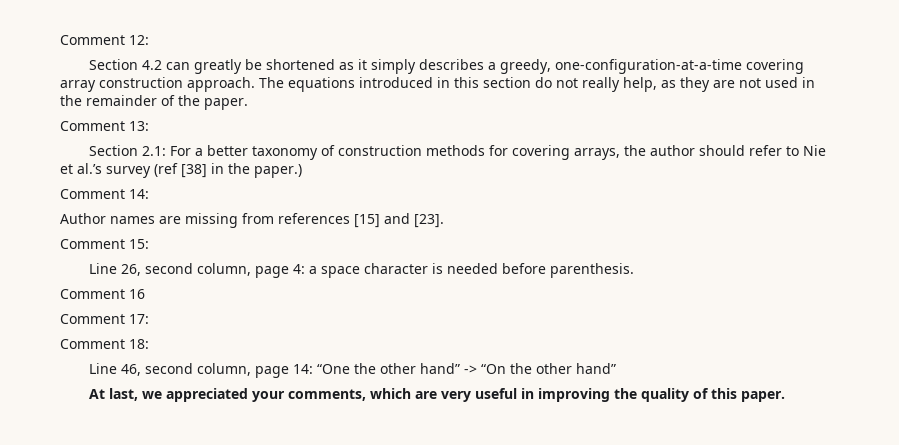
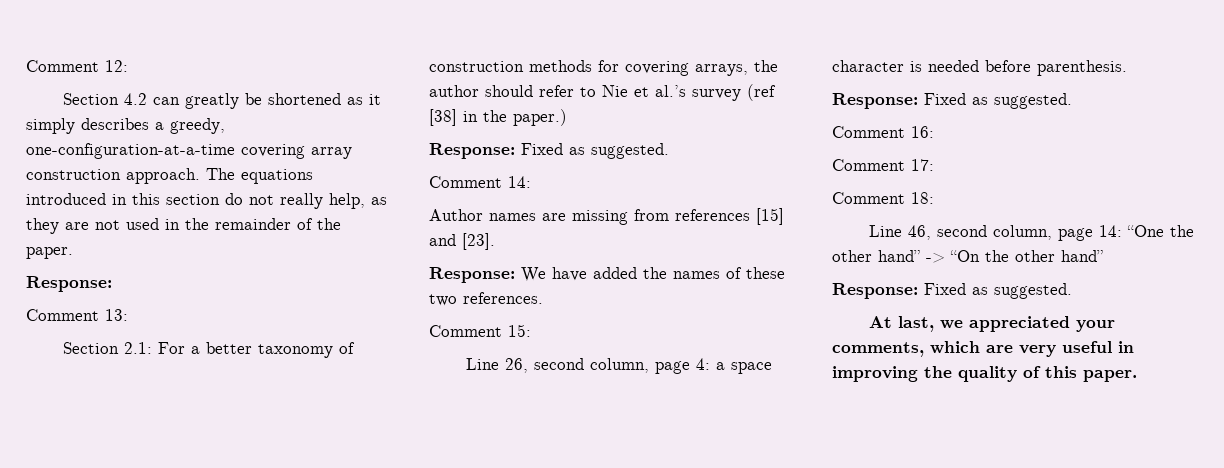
(248, 104) none -> [26,276,112,292] // Response:
(302, 171) none -> [429,143,669,159] // Response: Fixed as suggested.
(444, 221) none -> [429,267,785,283] [429,292,543,306] // Response: We have added the names of these two references.
[60,289,145,299] // Comment 16 -> [832,93,1072,109] [832,126,934,138] // Response: Fixed as suggested. // Comment 16:
(617, 368) none -> [832,283,1072,299] // Response: Fixed as suggested.

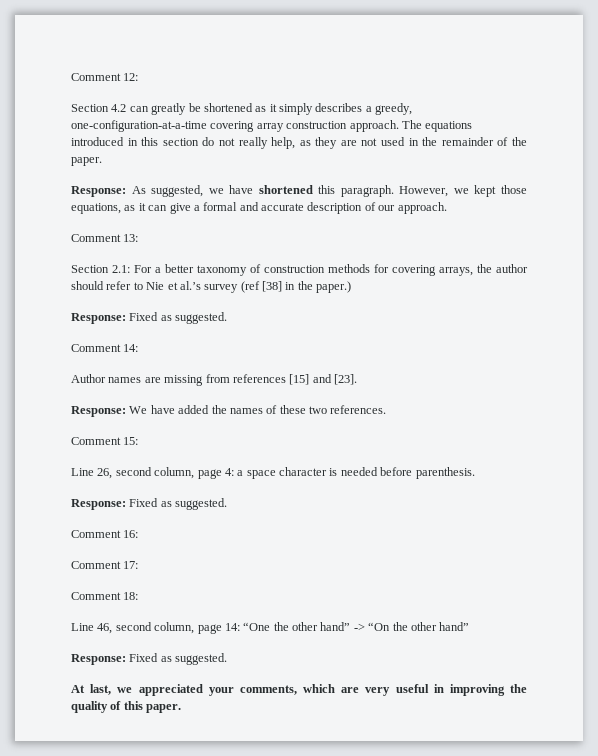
(112, 284) none -> [131,185,527,197] [71,202,447,214] As suggested, we have shortened this paragraph. However, we kept those equations, as it can give a formal and accurate description of our approach.

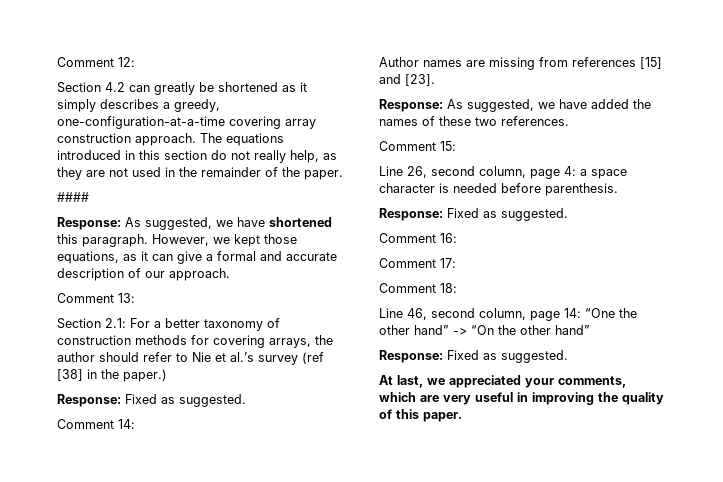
(102, 161) none -> [57,192,89,202] // ####
[129,406,148,414] We -> [447,99,555,112] As suggested, we

